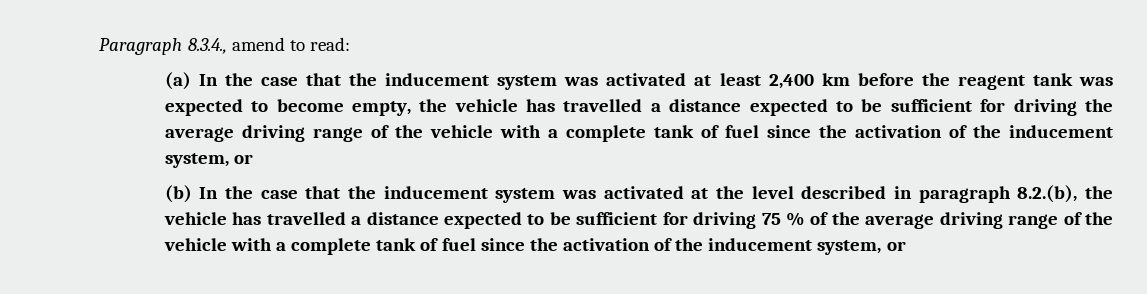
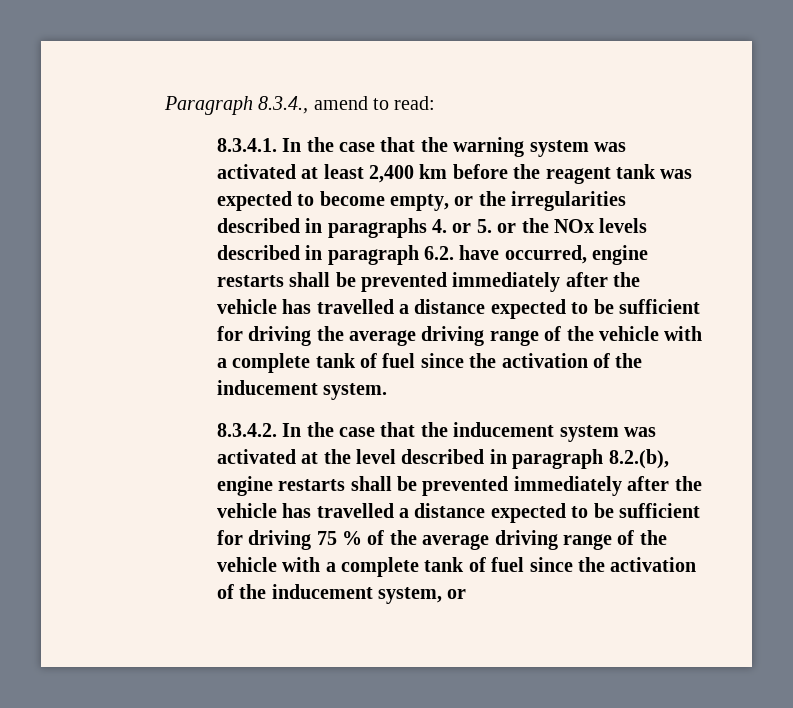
[164,72,490,90] (a) In the case that the inducement -> [216,137,525,157] 8.3.4.1. In the case that the warning
(411, 108) none -> [454,191,627,211] [216,218,648,238] [216,245,649,265] [216,272,608,292] or the irregularities described in paragraphs 4. or 5. or the NOx levels described in paragraph 6.2. have occurred, engine restarts shall be prevented immediately after
[164,153,253,168] [164,185,192,203] system, or // (b) -> [323,383,388,400] [216,423,277,437] system. // 8.3.4.2.
(1078, 194) none -> [216,476,670,496] engine restarts shall be prevented immediately after

